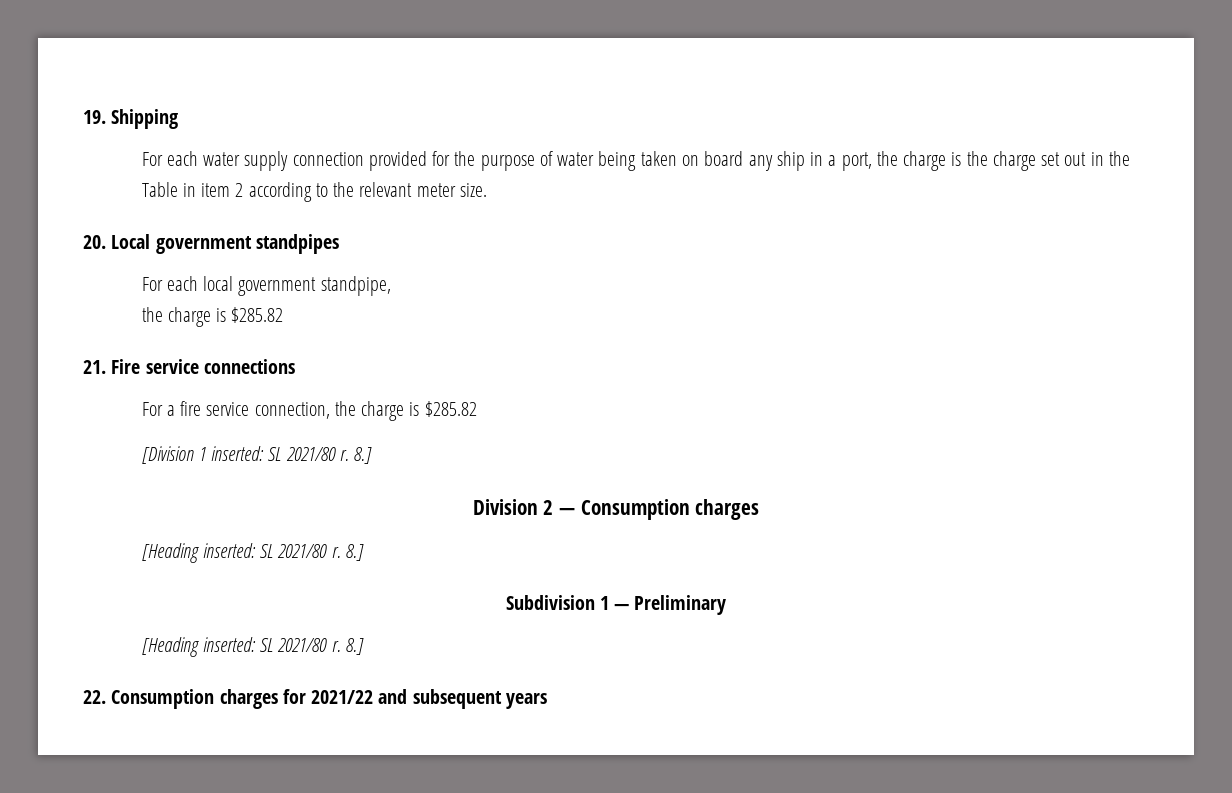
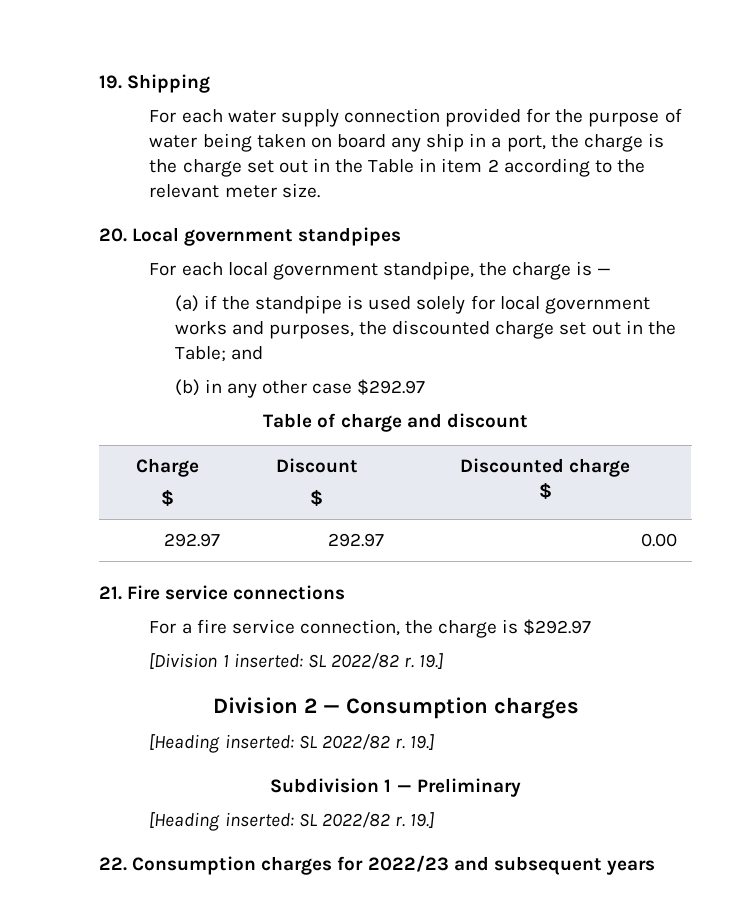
[141,307,284,327] // the charge is $285.82 -> [479,261,612,280] [174,295,650,314] [174,320,676,339] [174,346,263,362] [174,379,426,398] [263,413,528,432] [135,458,199,477] [160,490,174,506] [275,458,358,473] [310,490,323,506] [459,458,631,477] [538,483,552,499] [164,533,221,547] [328,533,385,547] [641,533,678,547] the charge is — // (a) if the standpipe is used solely for local government works and purposes, the discounted charge set out in the Table; and // (b) in any other case $292.97 // Table of charge and discount // Charge // $ | Discount // $ | Discounted charge // $ // 292.97 | 292.97 | 0.00
[424,401,477,417] $285.82 -> [523,619,592,635] $292.97
[285,447,373,464] 2021/80 r. 8.] -> [330,653,444,669] 2022/82 r. 19.]
[277,544,364,561] 2021/80 r. 8.] -> [321,734,435,750] 2022/82 r. 19.]
[277,638,364,655] 2021/80 r. 8.] -> [321,812,435,828] 2022/82 r. 19.]
[311,690,374,704] 2021/22 -> [367,855,449,872] 2022/23

